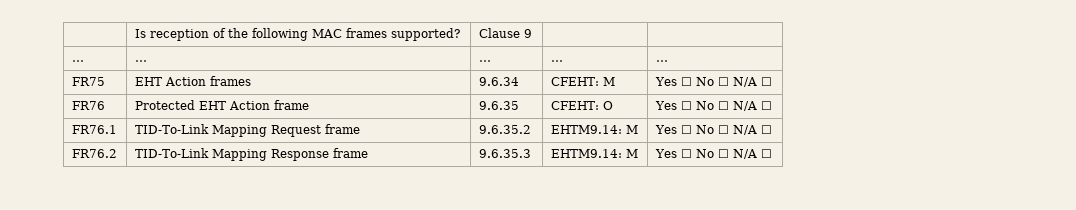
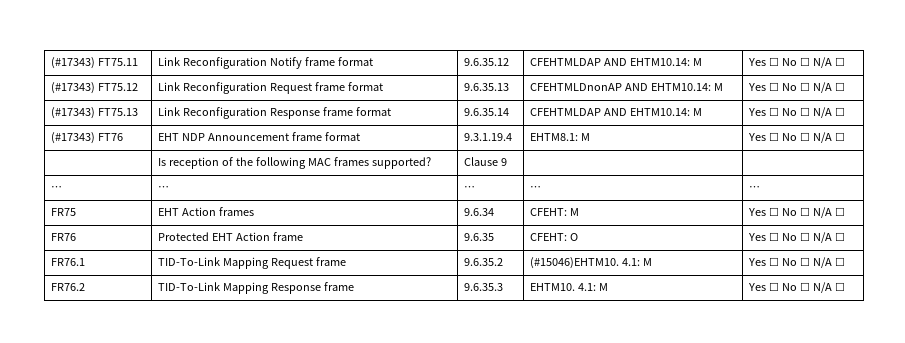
(134, 33) none -> [50,57,138,69] [157,57,373,69] [463,58,509,66] [529,58,702,66] [747,57,845,68] [50,82,138,94] [157,82,383,94] [463,83,509,91] [529,83,723,91] [747,82,845,93] [50,107,138,119] [157,107,391,119] [463,108,509,116] [529,108,702,116] [747,107,845,118] [50,132,123,144] [157,132,360,141] [463,133,512,141] [529,133,590,141] [747,132,845,143] (#17343) FT75.11 | Link Reconfiguration Notify frame format | 9.6.35.12 | CFEHTMLDAP AND EHTM10.14: M | Yes ☐ No ☐ N/A ☐ // (#17343) FT75.12 | Link Reconfiguration Request frame format | 9.6.35.13 | CFEHTMLDnonAP AND EHTM10.14: M | Yes ☐ No ☐ N/A ☐ // (#17343) FT75.13 | Link Reconfiguration Response frame format | 9.6.35.14 | CFEHTMLDAP AND EHTM10.14: M | Yes ☐ No ☐ N/A ☐ // (#17343) FT76 | EHT NDP Announcement frame format | 9.3.1.19.4 | EHTM8.1: M | Yes ☐ No ☐ N/A ☐ //
[550,125,622,134] EHTM9.14: -> [529,257,640,269] (#15046)EHTM10. 4.1:
[550,149,622,158] EHTM9.14: -> [529,283,596,291] EHTM10. 4.1:

